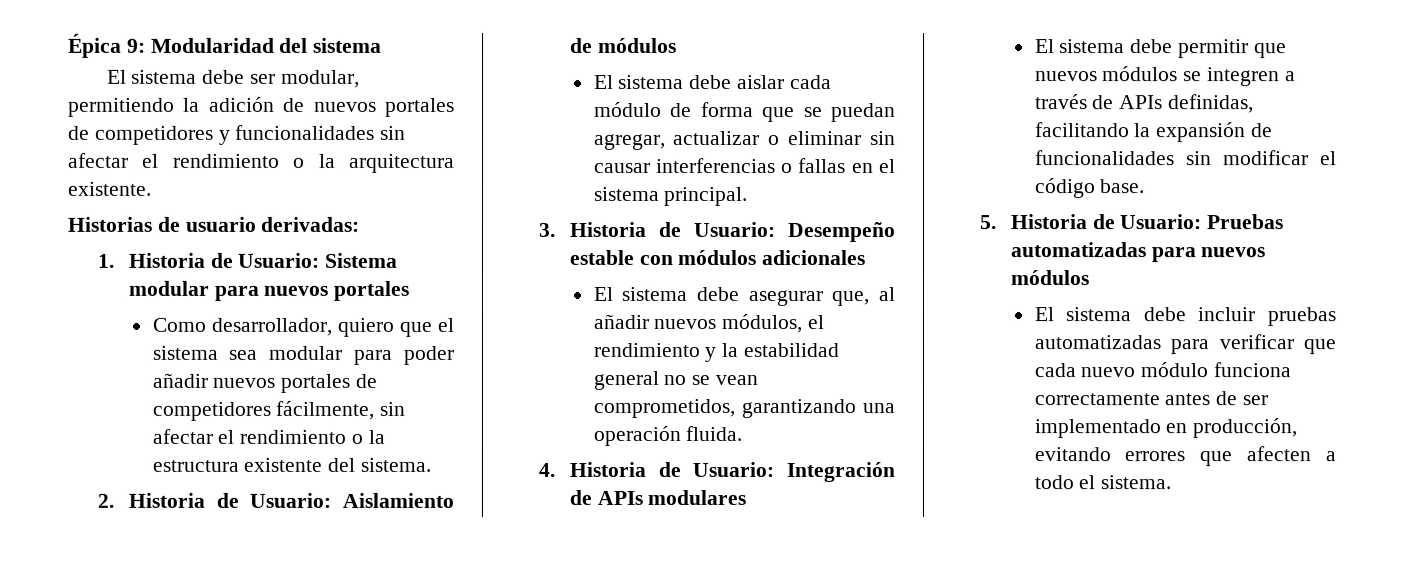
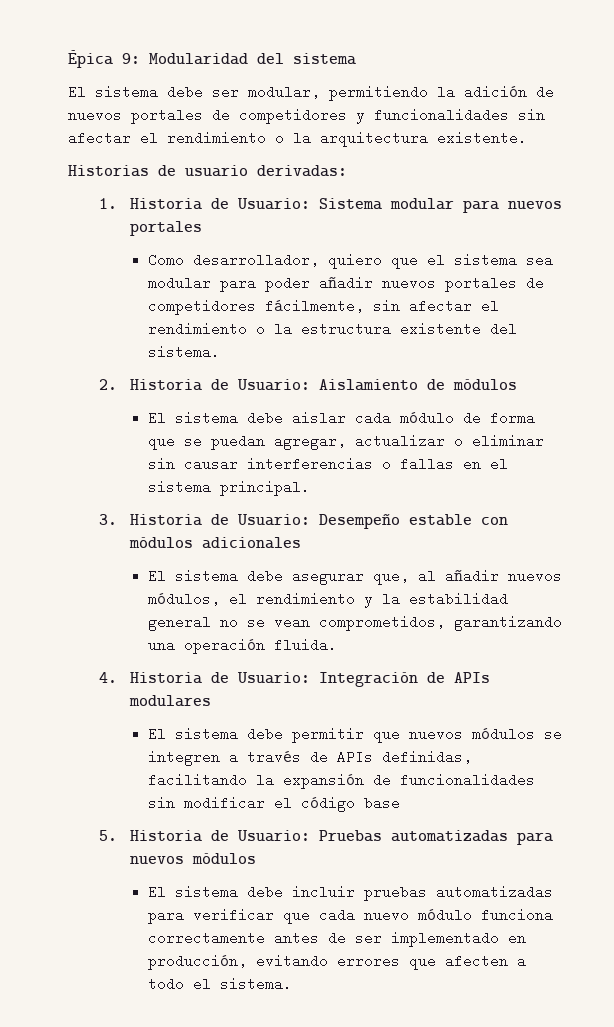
[1100,179,1146,194] base. -> [364,796,401,810] base

